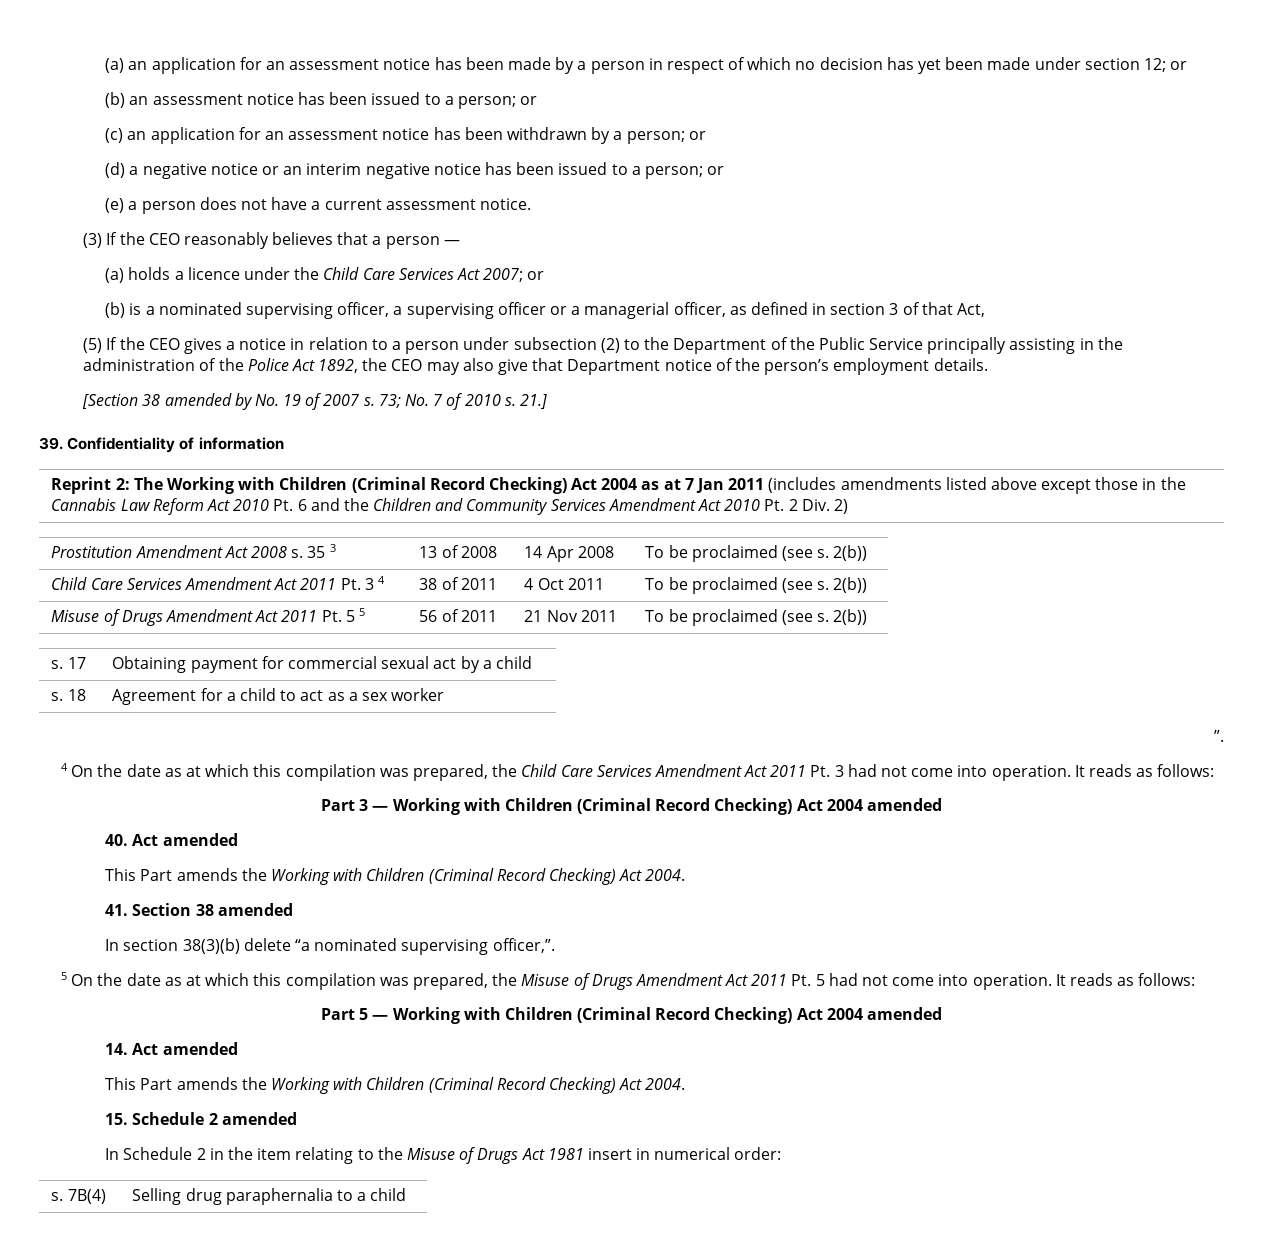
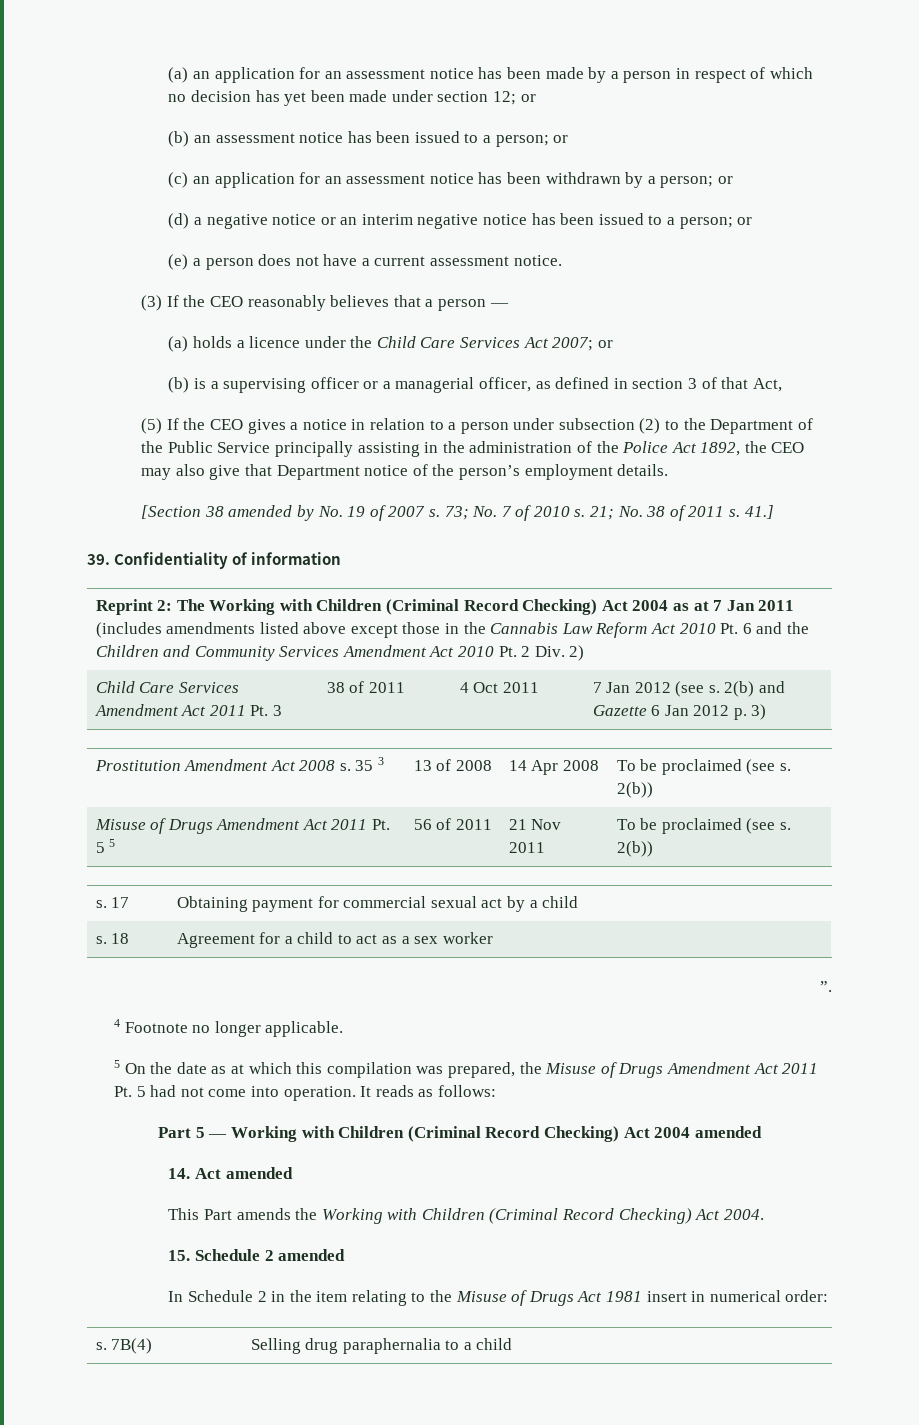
[158,302,403,319] nominated supervising officer, a -> (219, 385) none
[519,394,547,409] 21.] -> [590,505,774,521] 21; No. 38 of 2011 s. 41.]
(848, 506) none -> [95,681,239,693] [94,704,282,716] [326,681,405,693] [459,682,539,693] [592,681,786,697] [592,704,767,720] // Child Care Services Amendment Act 2011 Pt. 3 | 38 of 2011 | 4 Oct 2011 | 7 Jan 2012 (see s. 2(b) and Gazette 6 Jan 2012 p. 3)
[51,576,385,590] [419,577,497,590] [524,578,604,590] [645,577,868,594] // Child Care Services Amendment Act 2011 Pt. 3 4 | 38 of 2011 | 4 Oct 2011 | To be proclaimed (see s. 2(b)) -> (653, 790) none
[71,764,1215,781] [320,798,943,815] [105,833,238,846] [105,868,686,885] [105,903,293,916] [105,938,555,955] On the date as at which this compilation was prepared, the Child Care Services Amendment Act 2011 Pt. 3 had not come into operation. It reads as follows: // Part 3 — Working with Children (Criminal Record Checking) Act 2004 amended // 40. Act amended // This Part amends the Working with Children (Criminal Record Checking) Act 2004. // 41. Section 38 amended // In section 38(3)(b) delete “a nominated supervising officer,”. -> [124,1021,344,1037] Footnote no longer applicable.

